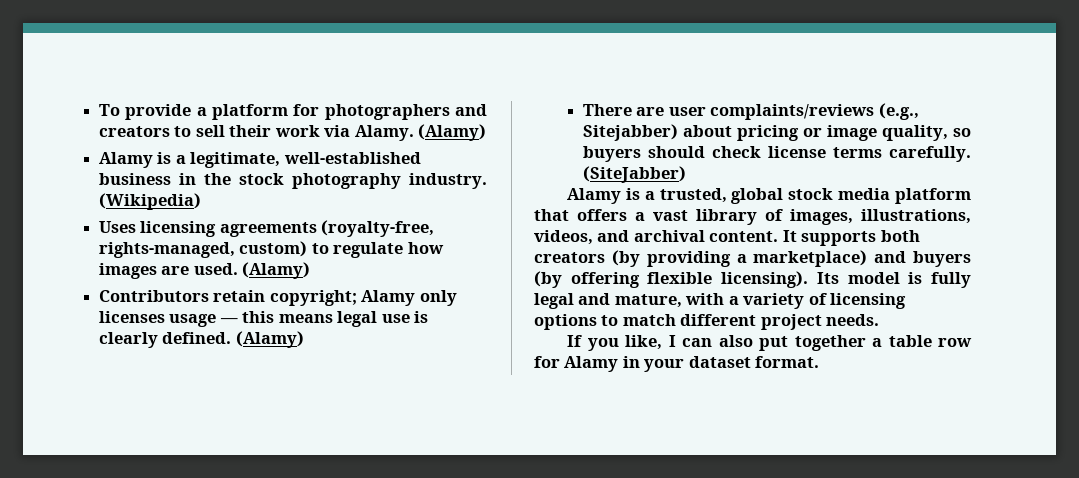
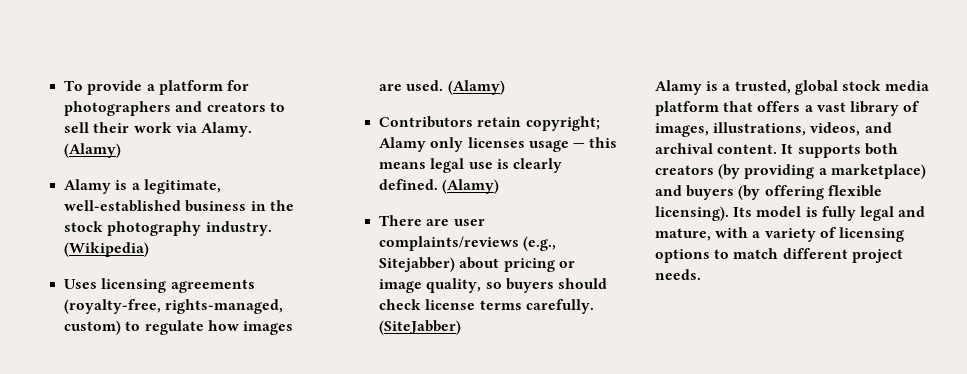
[567,335,972,351] [534,356,820,372] // If you like, I can also put together a table row for Alamy in your dataset format. -> (701, 274) none

